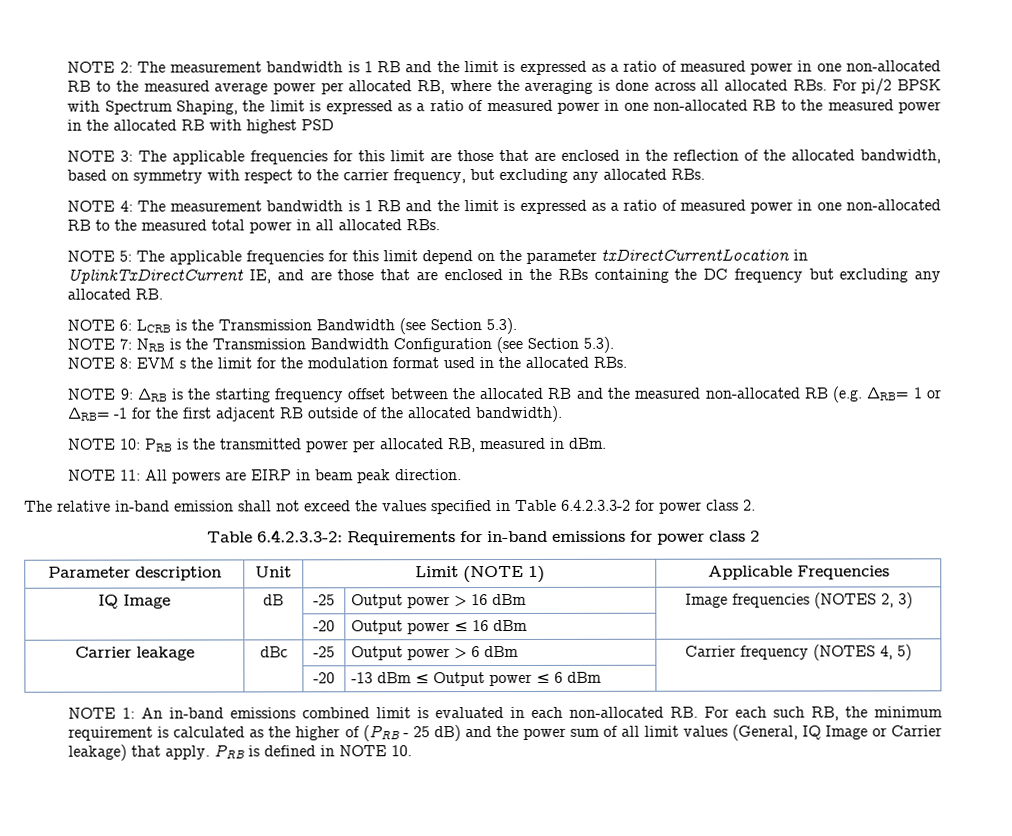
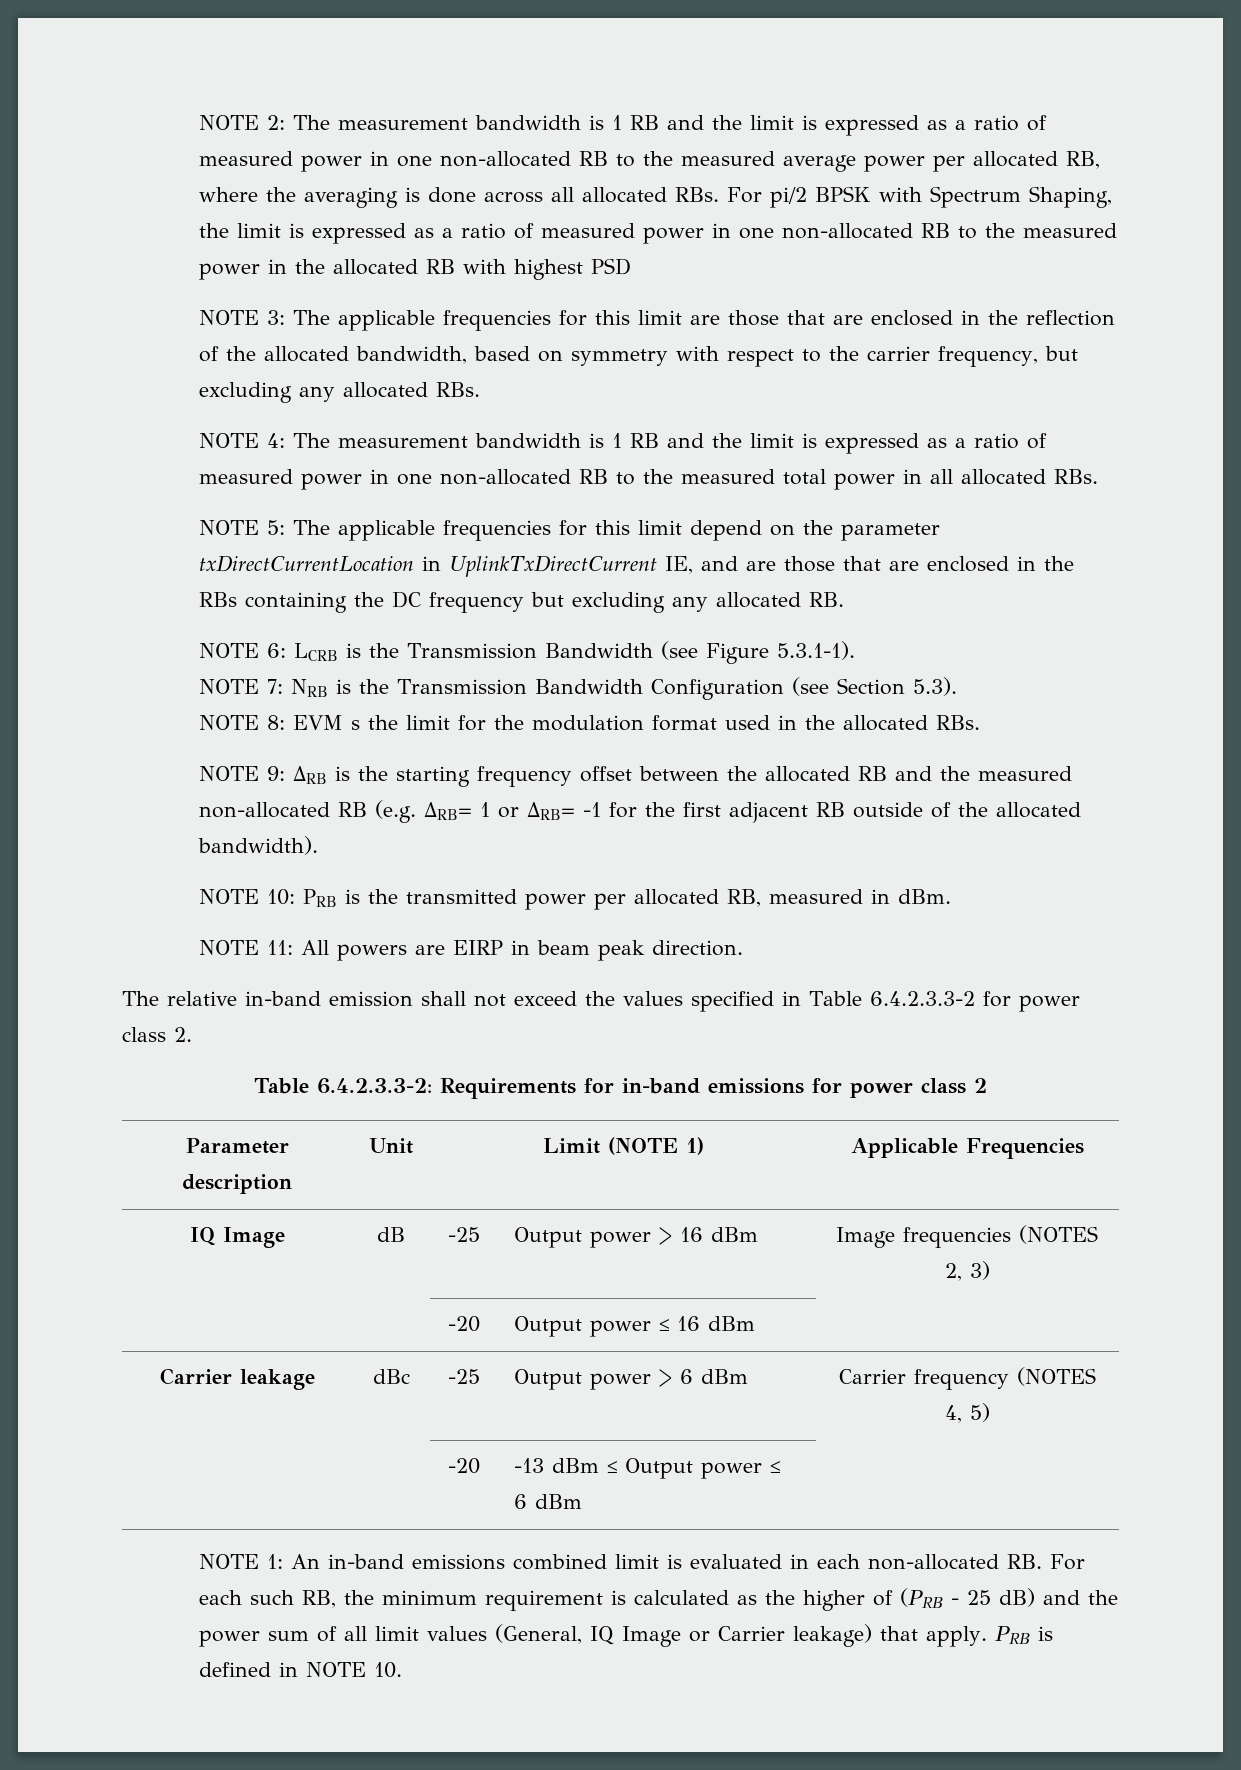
[430,317,518,335] Section 5.3). -> [705,641,855,664] Figure 5.3.1-1).

